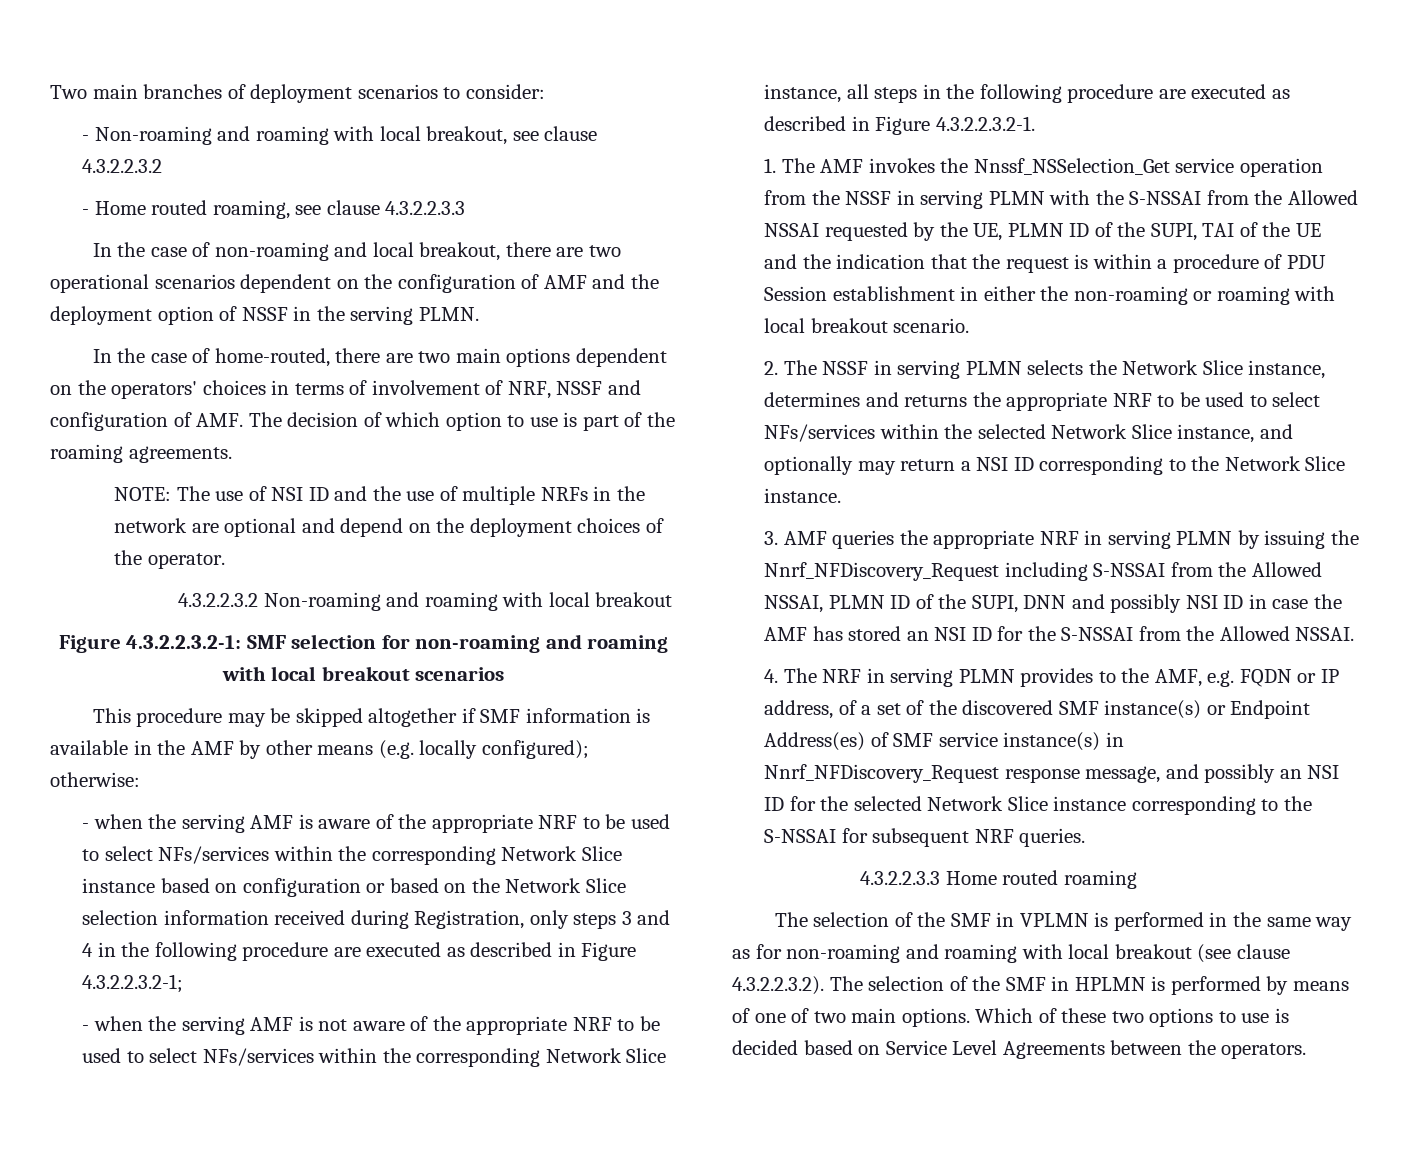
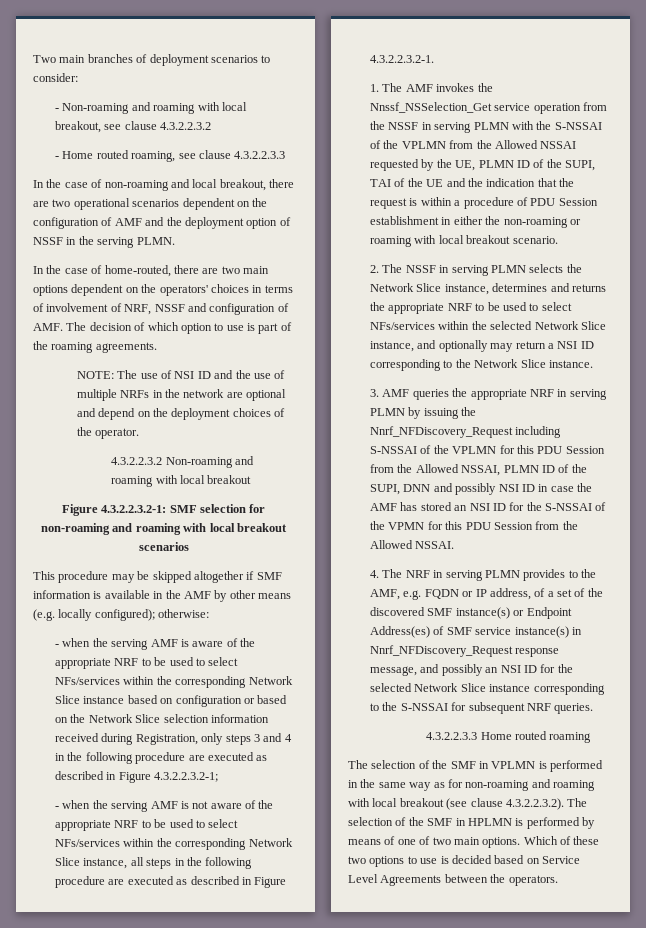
(1202, 198) none -> [369,140,446,149] of the VPLMN
(1166, 570) none -> [420,445,605,454] of the VPLMN for this PDU Session
(1134, 634) none -> [595,502,607,511] [369,521,533,530] of the VPMN for this PDU Session

